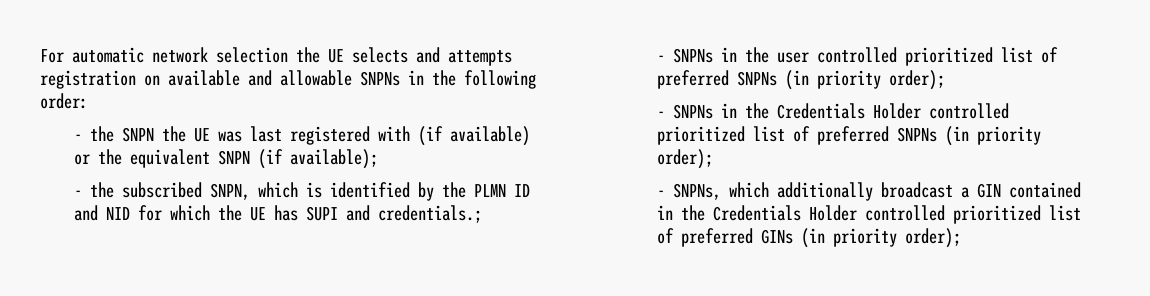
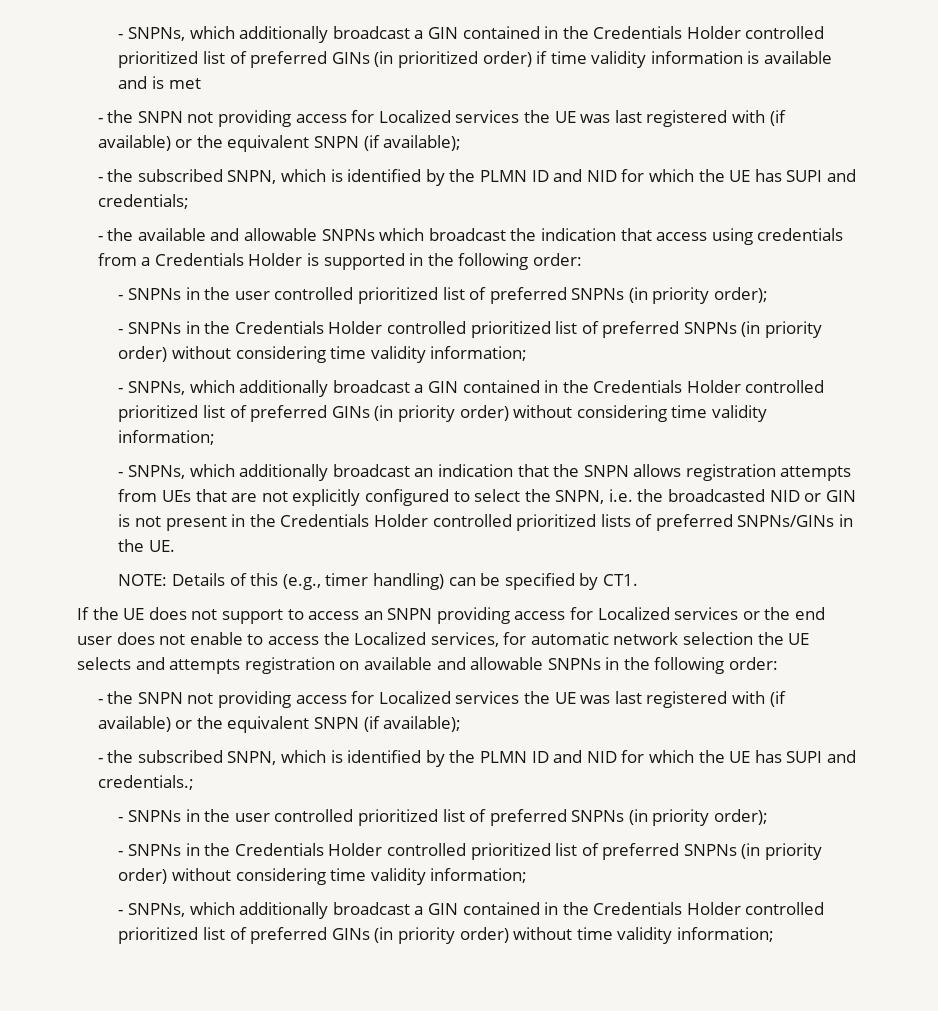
[40,49,64,63] For -> [118,26,825,43] [118,51,833,68] [118,76,201,89] [97,110,786,127] [97,135,462,152] [97,169,856,186] [97,194,189,209] [97,228,844,245] [97,253,582,270] [118,287,769,304] [118,321,823,338] [118,346,528,363] [118,380,825,397] [118,405,767,422] [118,430,216,445] [118,464,852,481] [118,489,856,506] [118,514,854,531] [118,539,175,552] [118,573,638,590] [77,607,826,624] [77,632,527,647] - SNPNs, which additionally broadcast a GIN contained in the Credentials Holder controlled prioritized list of preferred GINs (in prioritized order) if time validity information is available and is met // - the SNPN not providing access for Localized services the UE was last registered with (if available) or the equivalent SNPN (if available); // - the subscribed SNPN, which is identified by the PLMN ID and NID for which the UE has SUPI and credentials; // - the available and allowable SNPNs which broadcast the indication that access using credentials from a Credentials Holder is supported in the following order: // - SNPNs in the user controlled prioritized list of preferred SNPNs (in priority order); // - SNPNs in the Credentials Holder controlled prioritized list of preferred SNPNs (in priority order) without considering time validity information; // - SNPNs, which additionally broadcast a GIN contained in the Credentials Holder controlled prioritized list of preferred GINs (in priority order) without considering time validity information; // - SNPNs, which additionally broadcast an indication that the SNPN allows registration attempts from UEs that are not explicitly configured to select the SNPN, i.e. the broadcasted NID or GIN is not present in the Credentials Holder controlled prioritized lists of preferred SNPNs/GINs in the UE. // NOTE: Details of this (e.g., timer handling) can be specified by CT1. // If the UE does not support to access an SNPN providing access for Localized services or the end user does not enable to access the Localized services, for
(154, 134) none -> [187,691,520,708] not providing access for Localized services
[657,149,714,169] order); -> [118,868,528,885] order) without considering time validity information;
[905,228,962,248] order); -> [459,927,774,944] order) without time validity information;

